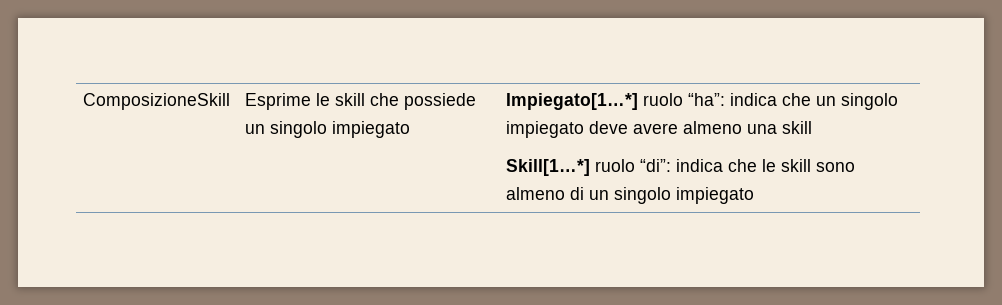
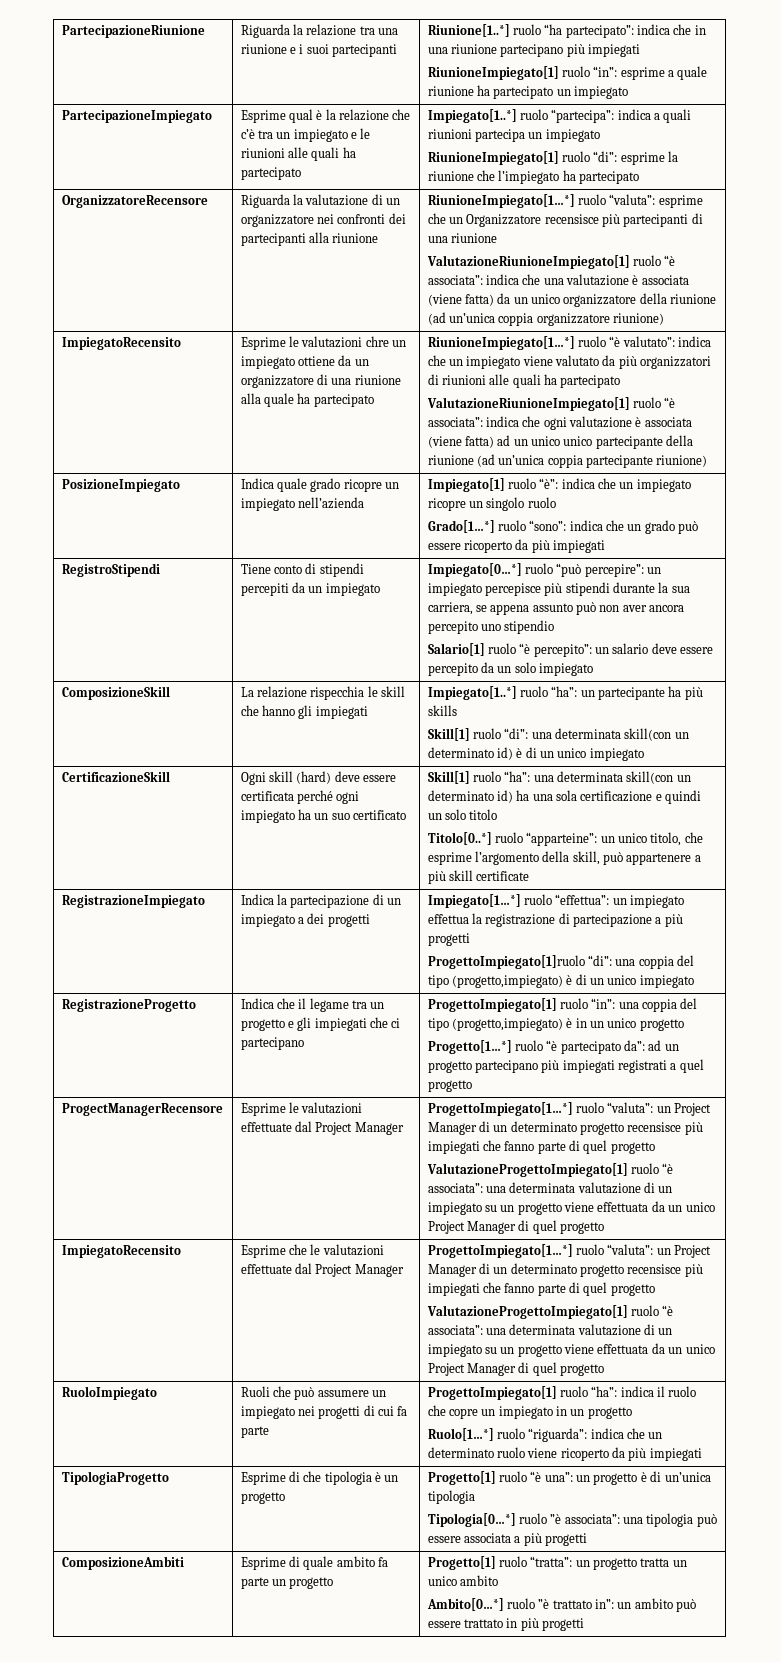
[83,93,231,110] [245,93,477,110] [245,121,411,138] [506,93,899,110] [506,121,813,138] [506,159,856,176] [506,187,755,204] ComposizioneSkill | Esprime le skill che possiede un singolo impiegato | Impiegato[1…*] ruolo “ha”: indica che un singolo impiegato deve avere almeno una skill // Skill[1…*] ruolo “di”: indica che le skill sono almeno di un singolo impiegato -> [61,25,205,38] [240,24,399,38] [240,44,398,57] [427,24,706,38] [427,44,641,57] [427,66,708,80] [427,85,629,99] [61,110,212,123] [240,109,411,123] [240,128,371,142] [240,147,356,161] [240,167,301,180] [427,109,692,123] [427,129,600,142] [427,151,679,165] [427,170,640,184] [61,195,208,208] [240,194,401,208] [240,213,406,227] [240,232,379,246] [427,194,703,208] [427,213,703,227] [427,233,497,243] [426,255,676,269] [427,274,689,286] [427,293,717,307] [427,312,665,326] [61,337,181,350] [240,336,407,350] [240,355,369,369] [240,374,401,388] [240,393,374,407] [427,336,712,350] [427,355,712,369] [427,374,621,388] [426,397,676,411] [427,416,692,430] [427,435,694,449] [427,454,708,468] [61,479,180,492] [240,478,400,492] [240,497,364,511] [427,478,691,492] [427,497,556,511] [427,520,699,534] [427,539,606,553] [61,563,160,577] [240,563,364,577] [240,582,380,596] [427,563,662,577] [427,582,690,596] [427,602,685,615] [427,620,555,634] [427,643,714,657] [427,662,594,676] [61,686,170,700] [240,686,406,700] [240,705,368,719] [427,686,703,700] [427,705,457,716] [427,728,689,741] [427,747,644,761] [61,771,170,782] [240,771,397,785] [240,790,360,804] [240,809,407,823] [427,771,691,784] [427,790,702,804] [427,809,498,820] [427,832,703,846] [427,851,701,865] [427,870,530,884] [61,895,205,908] [240,894,402,908] [240,913,370,927] [427,894,685,908] [427,913,683,927] [427,933,470,946] [427,955,695,969] [427,974,694,988] [61,999,196,1012] [240,998,385,1012] [240,1017,401,1031] [240,1037,304,1050] [427,998,698,1012] [427,1018,684,1031] [427,1040,679,1054] [427,1059,704,1073] [427,1080,472,1092] [61,1103,223,1116] [240,1102,363,1116] [240,1121,404,1135] [427,1102,712,1116] [427,1121,703,1135] [427,1140,655,1154] [426,1163,674,1177] [427,1182,673,1194] [427,1201,715,1215] [427,1220,605,1234] [61,1245,181,1258] [240,1244,384,1258] [240,1263,404,1277] [427,1244,712,1258] [427,1263,703,1277] [427,1282,655,1296] [426,1305,674,1319] [427,1324,673,1336] [427,1343,715,1357] [427,1362,605,1376] [61,1386,157,1400] [240,1386,387,1400] [240,1405,408,1419] [240,1426,269,1438] [427,1386,697,1400] [427,1405,632,1419] [427,1428,663,1442] [427,1447,702,1461] [61,1471,169,1485] [240,1471,399,1485] [240,1492,285,1504] [427,1471,711,1485] [427,1490,475,1504] [427,1513,717,1527] [427,1533,588,1546] [61,1556,184,1570] [240,1556,389,1570] [240,1577,334,1589] [427,1556,687,1570] [427,1575,498,1586] [426,1598,697,1612] [427,1618,585,1631] PartecipazioneRiunione | Riguarda la relazione tra una riunione e i suoi partecipanti | Riunione[1..*] ruolo “ha partecipato”: indica che in una riunione partecipano più impiegati // RiunioneImpiegato[1] ruolo “in”: esprime a quale riunione ha partecipato un impiegato // PartecipazioneImpiegato | Esprime qual è la relazione che c’è tra un impiegato e le riunioni alle quali ha partecipato | Impiegato[1..*] ruolo “partecipa”: indica a quali riunioni partecipa un impiegato // RiunioneImpiegato[1] ruolo “di”: esprime la riunione che l’impiegato ha partecipato // OrganizzatoreRecensore | Riguarda la valutazione di un organizzatore nei confronti dei partecipanti alla riunione | RiunioneImpiegato[1…*] ruolo “valuta”: esprime che un Organizzatore recensisce più partecipanti di una riunione // ValutazioneRiunioneImpiegato[1] ruolo “è associata”: indica che una valutazione è associata (viene fatta) da un unico organizzatore della riunione (ad un’unica coppia organizzatore riunione) // ImpiegatoRecensito | Esprime le valutazioni chre un impiegato ottiene da un organizzatore di una riunione alla quale ha partecipato | RiunioneImpiegato[1…*] ruolo “è valutato”: indica che un impiegato viene valutato da più organizzatori di riunioni alle quali ha partecipato // ValutazioneRiunioneImpiegato[1] ruolo “è associata”: indica che ogni valutazione è associata (viene fatta) ad un unico unico partecipante della riunione (ad un’unica coppia partecipante riunione) // PosizioneImpiegato | Indica quale grado ricopre un impiegato nell’azienda | Impiegato[1] ruolo “è”: indica che un impiegato ricopre un singolo ruolo // Grado[1…*] ruolo “sono”: indica che un grado può essere ricoperto da più impiegati // RegistroStipendi | Tiene conto di stipendi percepiti da un impiegato | Impiegato[0…*] ruolo “può percepire”: un impiegato percepisce più stipendi durante la sua carriera, se appena assunto può non aver ancora percepito uno stipendio // Salario[1] ruolo “è percepito”: un salario deve essere percepito da un solo impiegato // ComposizioneSkill | La relazione rispecchia le skill che hanno gli impiegati | Impiegato[1..*] ruolo “ha”: un partecipante ha più skills // Skill[1] ruolo “di”: una determinata skill(con un determinato id) è di un unico impiegato // CertificazioneSkill | Ogni skill (hard) deve essere certificata perché ogni impiegato ha un suo certificato | Skill[1] ruolo “ha”: una determinata skill(con un determinato id) ha una sola certificazione e quindi un solo titolo // Titolo[0..*] ruolo “apparteine”: un unico titolo, che esprime l’argomento della skill, può appartenere a più skill certificate // RegistrazioneImpiegato | Indica la partecipazione di un impiegato a dei progetti | Impiegato[1…*] ruolo “effettua”: un impiegato effettua la registrazione di partecipazione a più progetti // ProgettoImpiegato[1]ruolo “di”: una coppia del tipo (progetto,impiegato) è di un unico impiegato // RegistrazioneProgetto | Indica che il legame tra un progetto e gli impiegati che ci partecipano | ProgettoImpiegato[1] ruolo “in”: una coppia del tipo (progetto,impiegato) è in un unico progetto // Progetto[1…*] ruolo “è partecipato da”: ad un progetto partecipano più impiegati registrati a quel progetto // ProgectManagerRecensore | Esprime le valutazioni effettuate dal Project Manager | ProgettoImpiegato[1…*] ruolo “valuta”: un Project Manager di un determinato progetto recensisce più impiegati che fanno parte di quel progetto // ValutazioneProgettoImpiegato[1] ruolo “è associata”: una determinata valutazione di un impiegato su un progetto viene effettuata da un unico Project Manager di quel progetto // ImpiegatoRecensito | Esprime che le valutazioni effettuate dal Project Manager | ProgettoImpiegato[1…*] ruolo “valuta”: un Project Manager di un determinato progetto recensisce più impiegati che fanno parte di quel progetto // ValutazioneProgettoImpiegato[1] ruolo “è associata”: una determinata valutazione di un impiegato su un progetto viene effettuata da un unico Project Manager di quel progetto // RuoloImpiegato | Ruoli che può assumere un impiegato nei progetti di cui fa parte | ProgettoImpiegato[1] ruolo “ha”: indica il ruolo che copre un impiegato in un progetto // Ruolo[1…*] ruolo “riguarda”: indica che un determinato ruolo viene ricoperto da più impiegati // TipologiaProgetto | Esprime di che tipologia è un progetto | Progetto[1] ruolo “è una”: un progetto è di un’unica tipologia // Tipologia[0…*] ruolo ”è associata”: una tipologia può essere associata a più progetti // ComposizioneAmbiti | Esprime di quale ambito fa parte un progetto | Progetto[1] ruolo “tratta”: un progetto tratta un unico ambito // Ambito[0…*] ruolo ”è trattato in”: un ambito può essere trattato in più progetti

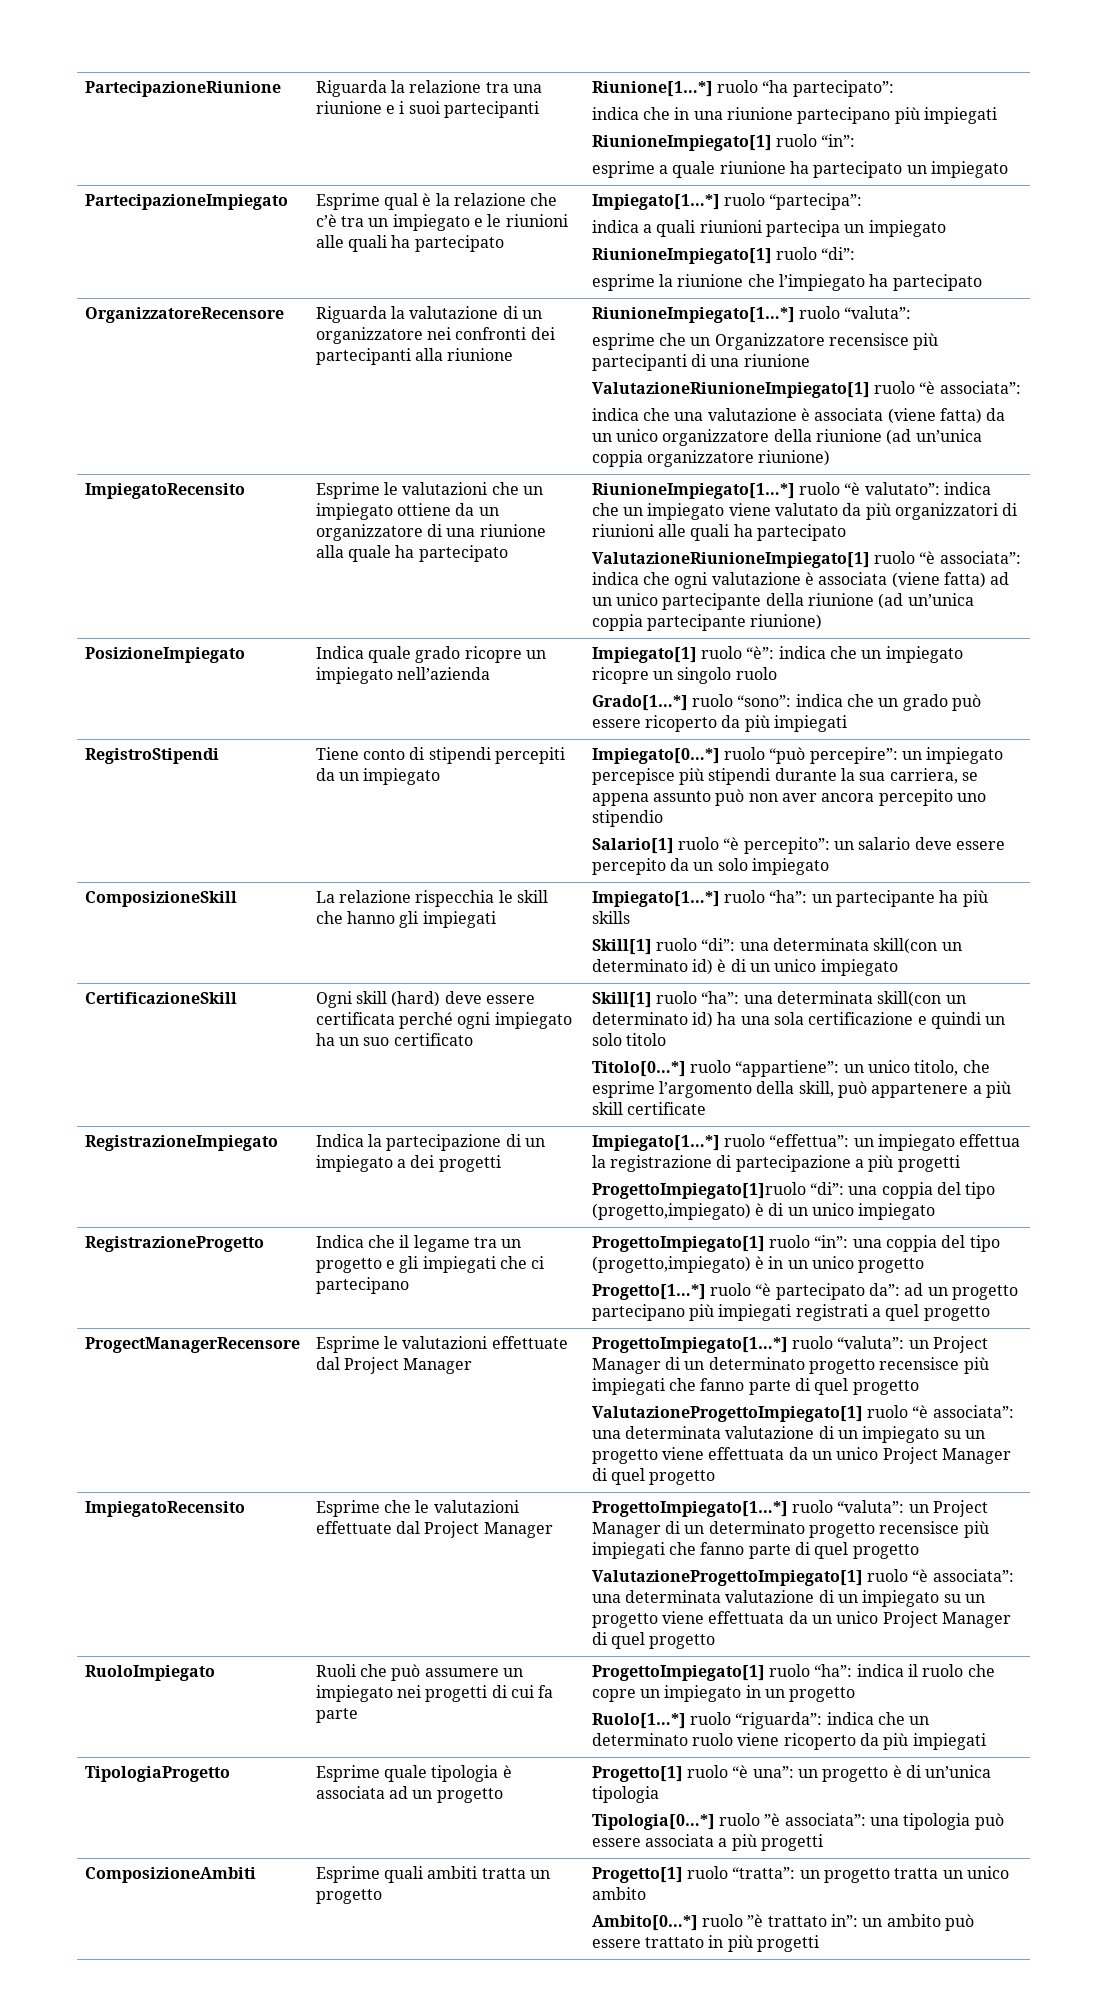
[427,24,510,37] Riunione[1..*] -> [591,81,713,97] Riunione[1…*]
(634, 31) none -> (894, 88) //
(618, 71) none -> (856, 140) //
[427,109,517,123] Impiegato[1..*] -> [591,194,720,210] Impiegato[1…*]
(615, 116) none -> (863, 201) //
(618, 156) none -> (856, 253) //
(656, 199) none -> (912, 312) //
(483, 280) none -> (1021, 387) //
[365,336,389,347] chre -> [491,482,519,495] che
[563,436,593,446] unico -> (659, 599) none
[427,686,517,700] Impiegato[1..*] -> [591,891,720,907] Impiegato[1…*]
[427,832,598,846] Titolo[0..*] ruolo “apparteine”: -> [591,1060,840,1077] Titolo[0…*] ruolo “appartiene”:
[288,1471,382,1485] di che tipologia è -> [384,1765,512,1782] [315,1786,409,1799] quale tipologia è associata ad
[288,1556,389,1570] [240,1577,269,1589] di quale ambito fa parte -> [384,1866,526,1883] quali ambiti tratta

